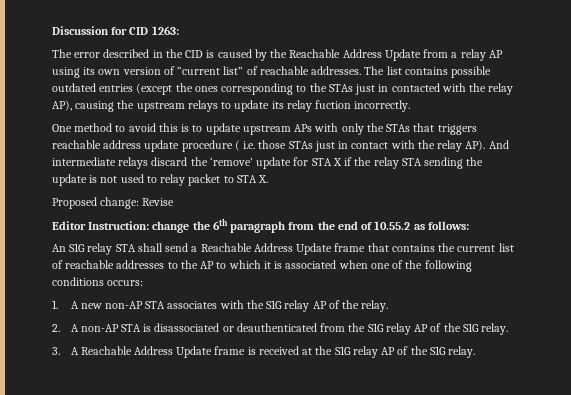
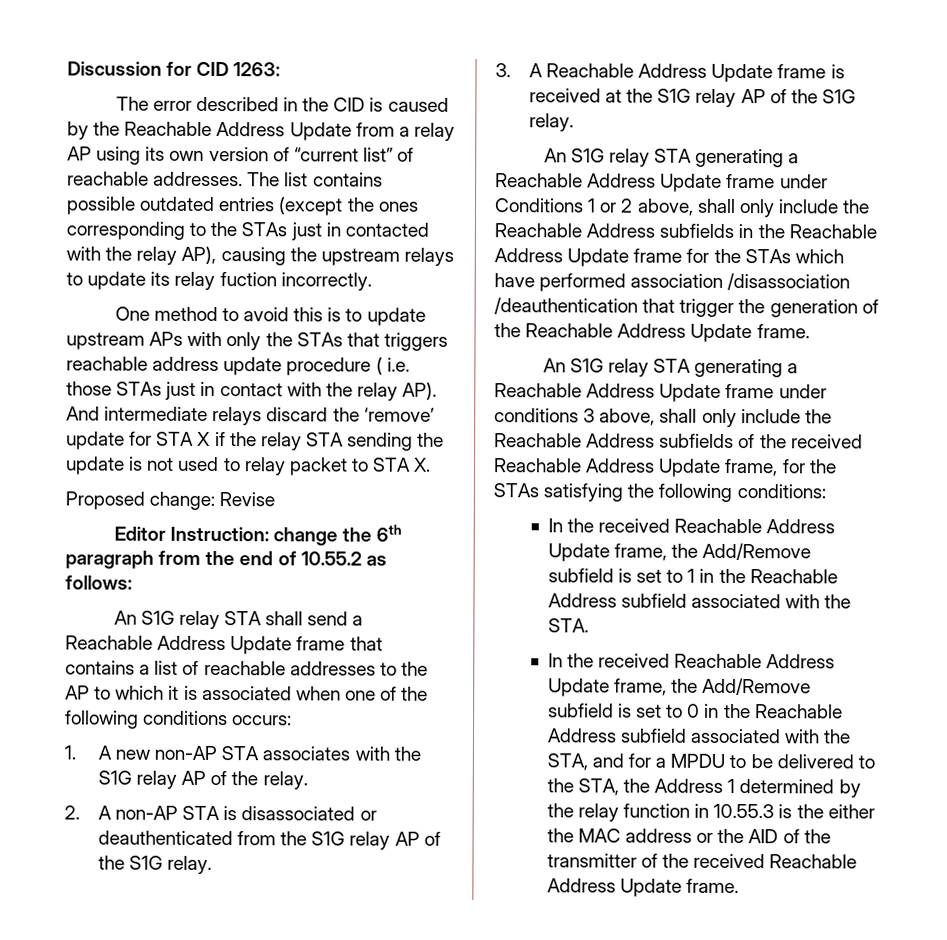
[438,243,496,252] the current -> [139,664,151,675] a
(476, 352) none -> [543,148,800,168] [495,173,828,192] [494,198,871,218] [494,223,877,239] [494,248,844,267] [494,272,851,292] [494,297,879,318] [494,323,810,343] [542,358,799,378] [494,383,827,402] [494,408,832,428] [494,433,863,449] [493,458,837,477] [493,483,826,502] [547,518,836,534] [547,542,812,562] [547,568,838,584] [547,593,852,609] [547,618,589,633] [547,653,836,669] [547,677,812,697] [547,703,843,719] [546,728,852,744] [546,753,875,771] [546,778,861,798] [546,803,875,822] [546,828,831,844] [546,853,858,869] [546,878,740,897] // An S1G relay STA generating a Reachable Address Update frame under Conditions 1 or 2 above, shall only include the Reachable Address subfields in the Reachable Address Update frame for the STAs which have performed association /disassociation /deauthentication that trigger the generation of the Reachable Address Update frame. // An S1G relay STA generating a Reachable Address Update frame under conditions 3 above, shall only include the Reachable Address subfields of the received Reachable Address Update frame, for the STAs satisfying the following conditions: // In the received Reachable Address Update frame, the Add/Remove subfield is set to 1 in the Reachable Address subfield associated with the STA. // In the received Reachable Address Update frame, the Add/Remove subfield is set to 0 in the Reachable Address subfield associated with the STA, and for a MPDU to be delivered to the STA, the Address 1 determined by the relay function in 10.55.3 is the either the MAC address or the AID of the transmitter of the received Reachable Address Update frame.

